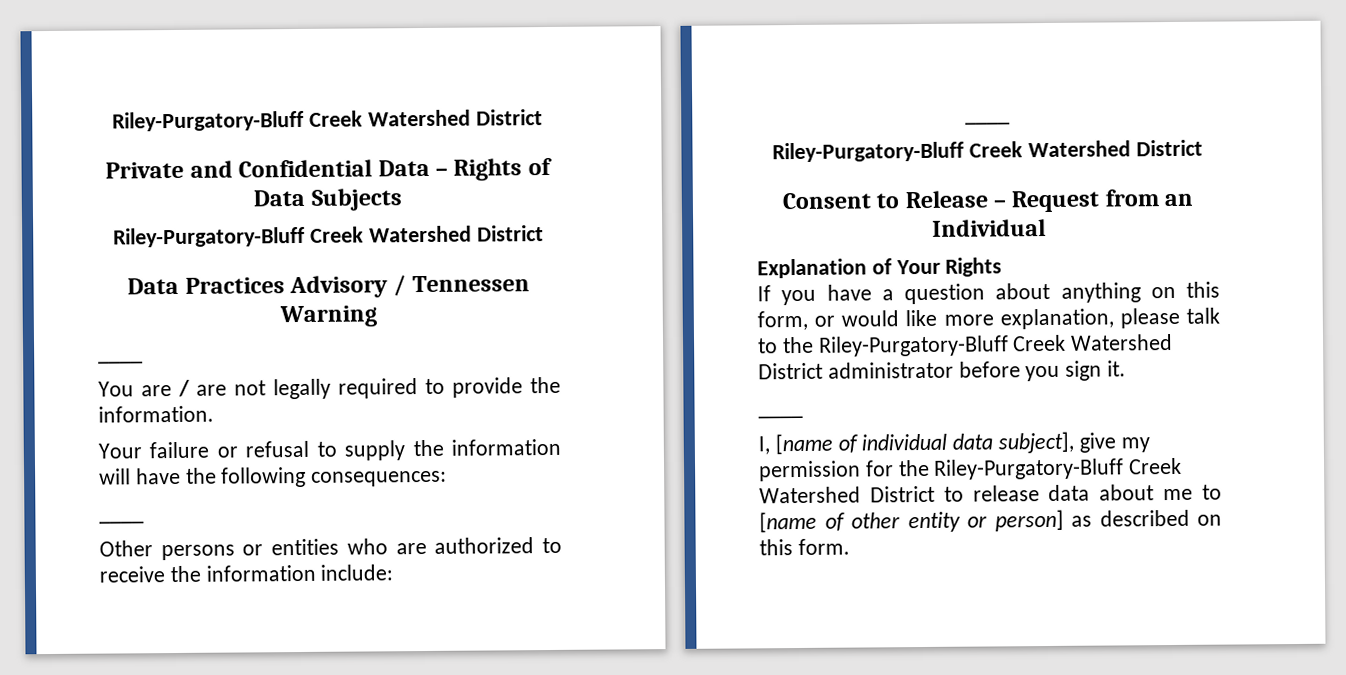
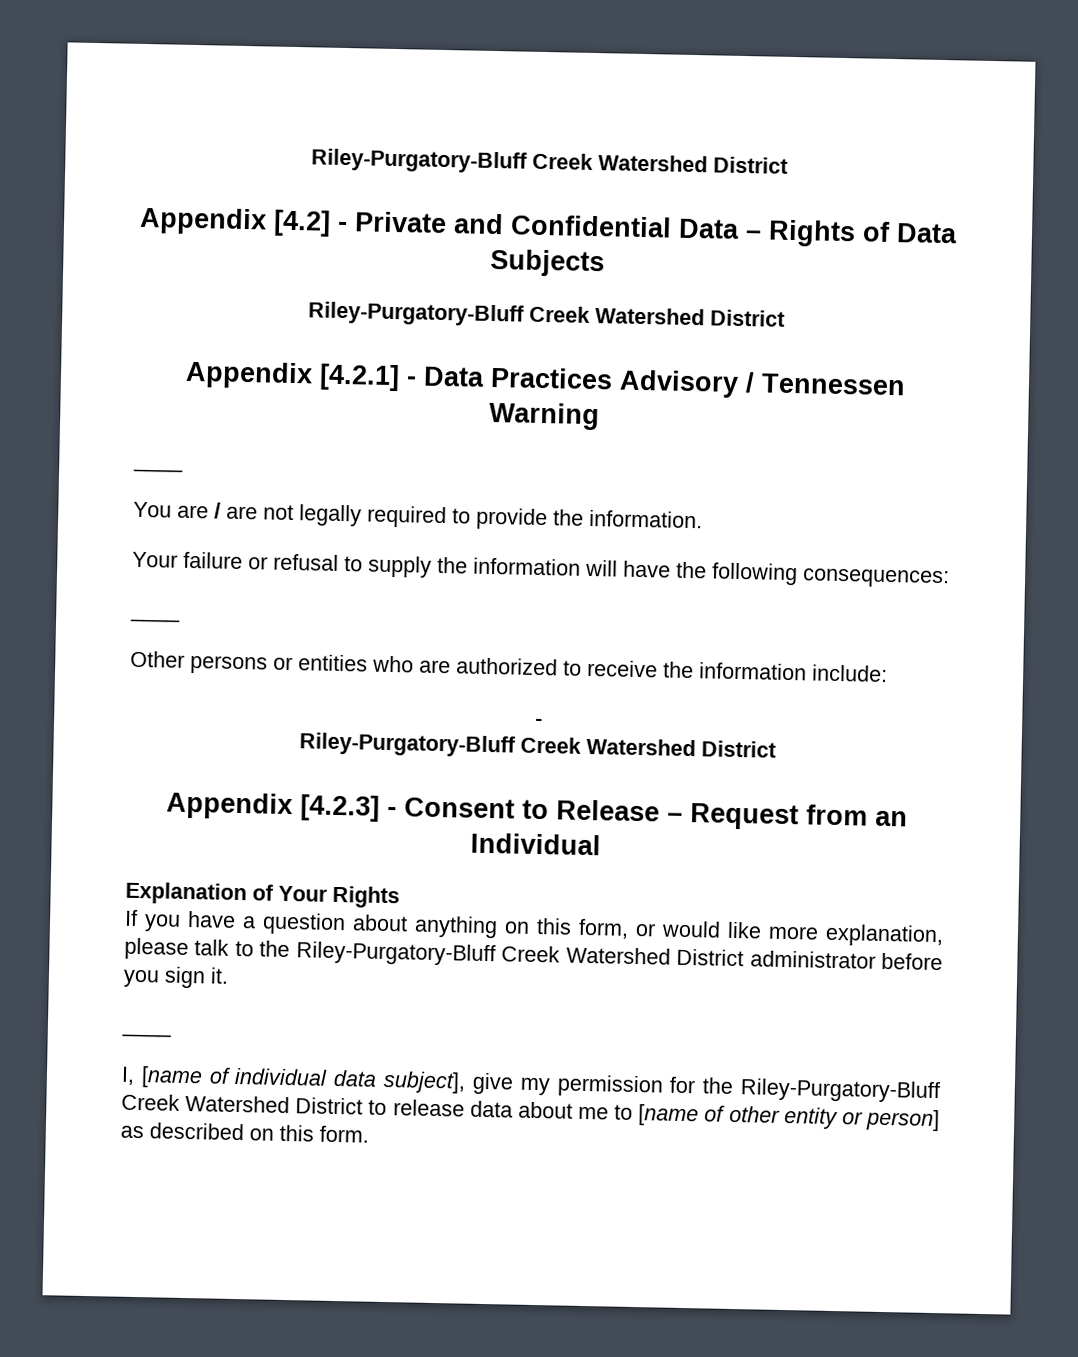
[112,109,543,132] Riley-Purgatory-Bluff Creek Watershed District // -> [311,148,788,174] [139,206,348,237] Riley-Purgatory-Bluff Creek Watershed District // Appendix [4.2] -
(544, 233) none -> [184,360,417,392] Appendix [4.2.1] -
[965,121,1010,125] [772,139,1203,163] ____ // Riley-Purgatory-Bluff Creek Watershed District // -> [534,717,543,726] [299,732,776,758] [165,791,397,822] - // Riley-Purgatory-Bluff Creek Watershed District // Appendix [4.2.3] -

